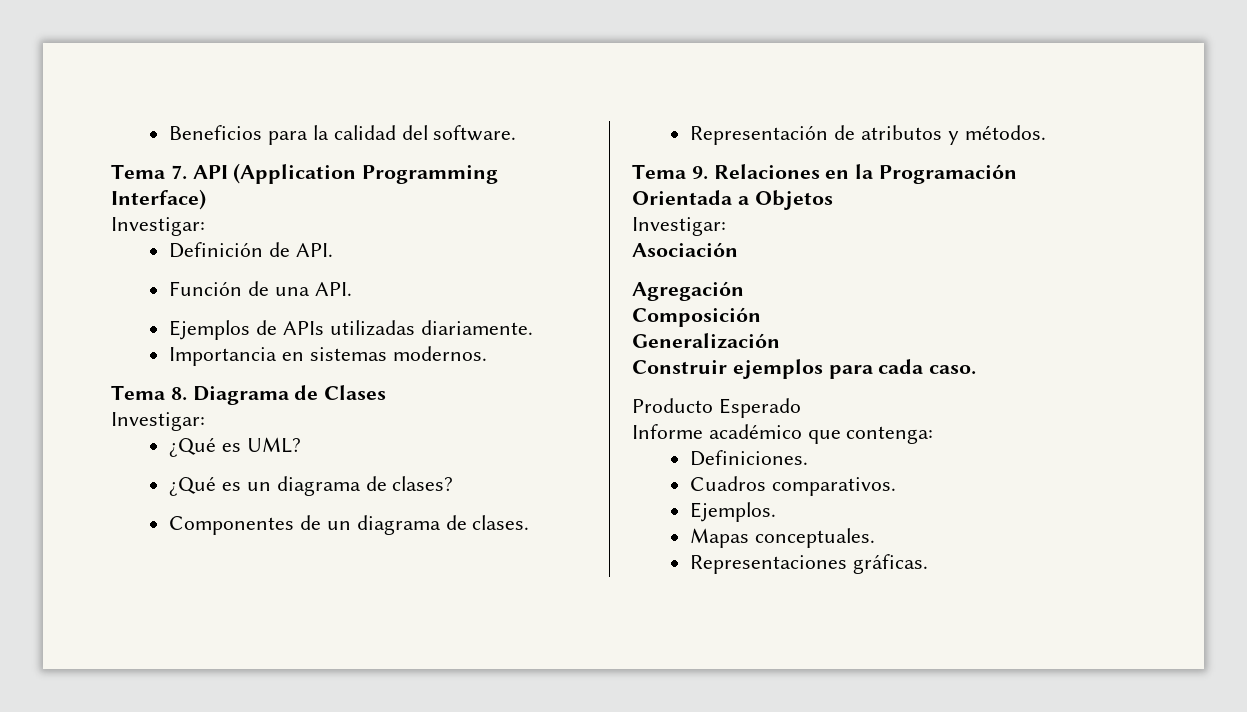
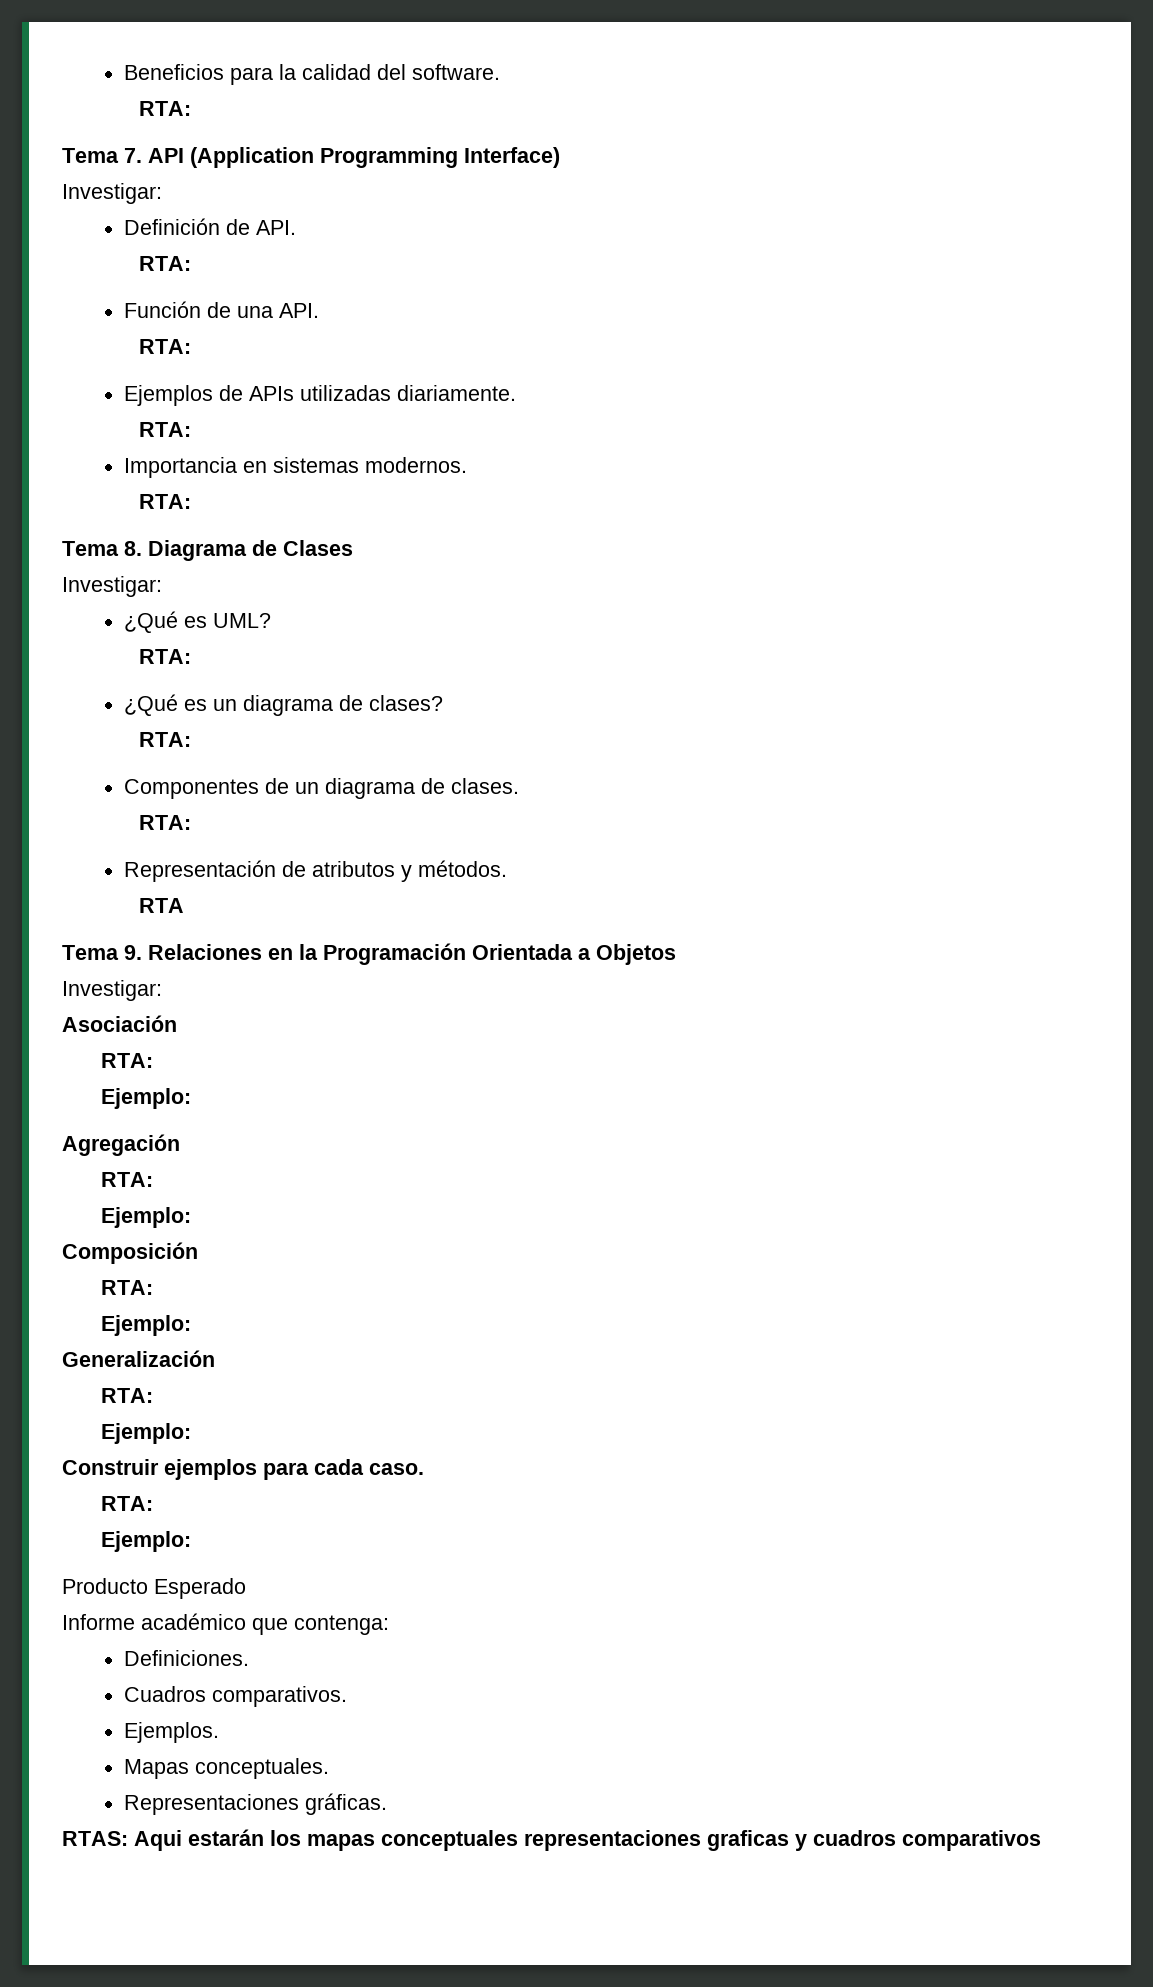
(517, 133) none -> [139,101,192,116] // RTA:
(333, 250) none -> [139,256,192,271] // RTA:
(352, 289) none -> [139,339,192,354] // RTA:
(533, 327) none -> [139,422,192,437] // RTA:
(487, 353) none -> [139,494,192,509] // RTA:
(301, 445) none -> [139,649,192,664] // RTA:
(454, 483) none -> [139,732,192,747] // RTA:
(530, 522) none -> [139,815,192,830] // RTA:
(1046, 132) none -> [139,898,185,913] // RTA
(738, 249) none -> [100,1053,153,1068] [100,1088,191,1109] // RTA: // Ejemplo:
(744, 291) none -> [100,1172,153,1187] [100,1207,191,1228] // RTA: // Ejemplo:
(761, 317) none -> [100,1280,153,1295] [100,1315,191,1336] // RTA: // Ejemplo:
(780, 341) none -> [100,1388,153,1403] [100,1423,191,1444] // RTA: // Ejemplo:
(977, 370) none -> [100,1496,153,1511] [100,1531,191,1552] // RTA: // Ejemplo:
(929, 564) none -> [62,1829,1041,1851] // RTAS: Aqui estarán los mapas conceptuales representaciones graficas y cuadros comparativos

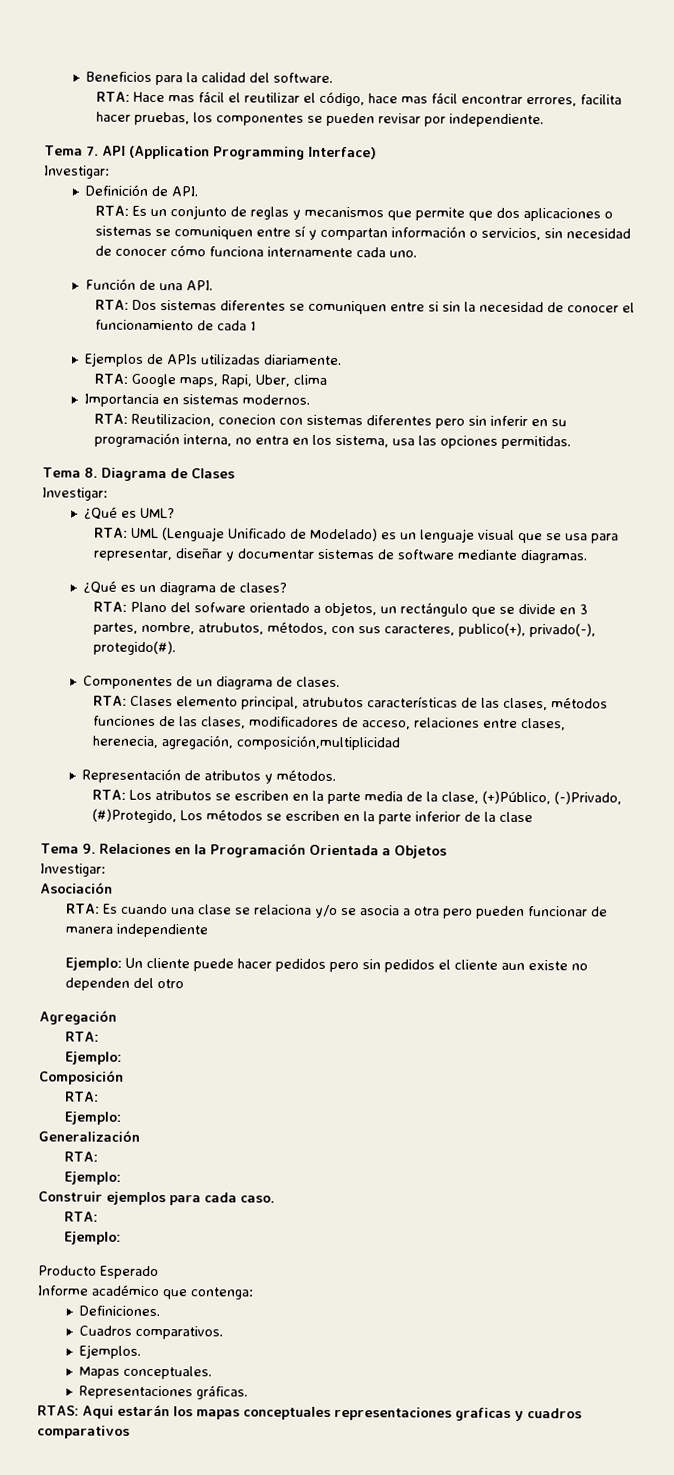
(192, 108) none -> [133,91,623,107] [96,111,545,128] Hace mas fácil el reutilizar el código, hace mas fácil encontrar errores, facilita hacer pruebas, los componentes se pueden revisar por independiente.
(192, 263) none -> [132,205,614,222] [95,225,632,241] [95,245,418,258] Es un conjunto de reglas y mecanismos que permite que dos aplicaciones o sistemas se comuniquen entre sí y compartan información o servicios, sin necesidad de conocer cómo funciona internamente cada uno.
(192, 346) none -> [132,299,636,315] [95,319,258,331] Dos sistemas diferentes se comuniquen entre si sin la necesidad de conocer el funcionamiento de cada 1
(192, 429) none -> [131,373,328,388] Google maps, Rapi, Uber, clima
(192, 501) none -> [131,413,568,429] [94,432,572,450] Reutilizacion, conecion con sistemas diferentes pero sin inferir en su programación interna, no entra en los sistema, usa las opciones permitidas.
(192, 656) none -> [131,527,620,544] [93,548,589,564] UML (Lenguaje Unificado de Modelado) es un lenguaje visual que se usa para representar, diseñar y documentar sistemas de software mediante diagramas.
(192, 739) none -> [130,601,589,617] [93,621,597,638] [93,640,177,656] Plano del sofware orientado a objetos, un rectángulo que se divide en 3 partes, nombre, atrubutos, métodos, con sus caracteres, publico(+), privado(-), protegido(#).
(192, 822) none -> [130,695,609,711] [93,715,567,731] [92,735,402,751] Clases elemento principal, atrubutos características de las clases, métodos funciones de las clases, modificadores de acceso, relaciones entre clases, herenecia, agregación, composición,multiplicidad
[139,898,185,913] RTA -> [92,789,623,805] [92,808,534,825] RTA: Los atributos se escriben en la parte media de la clase, (+)Público, (-)Privado, (#)Protegido, Los métodos se escriben en la parte inferior de la clase
[100,1088,191,1109] // Ejemplo: -> [103,903,609,920] [65,923,209,938] [65,957,589,973] [65,977,185,991] Es cuando una clase se relaciona y/o se asocia a otra pero pueden funcionar de manera independiente // Ejemplo: Un cliente puede hacer pedidos pero sin pedidos el cliente aun existe no dependen del otro

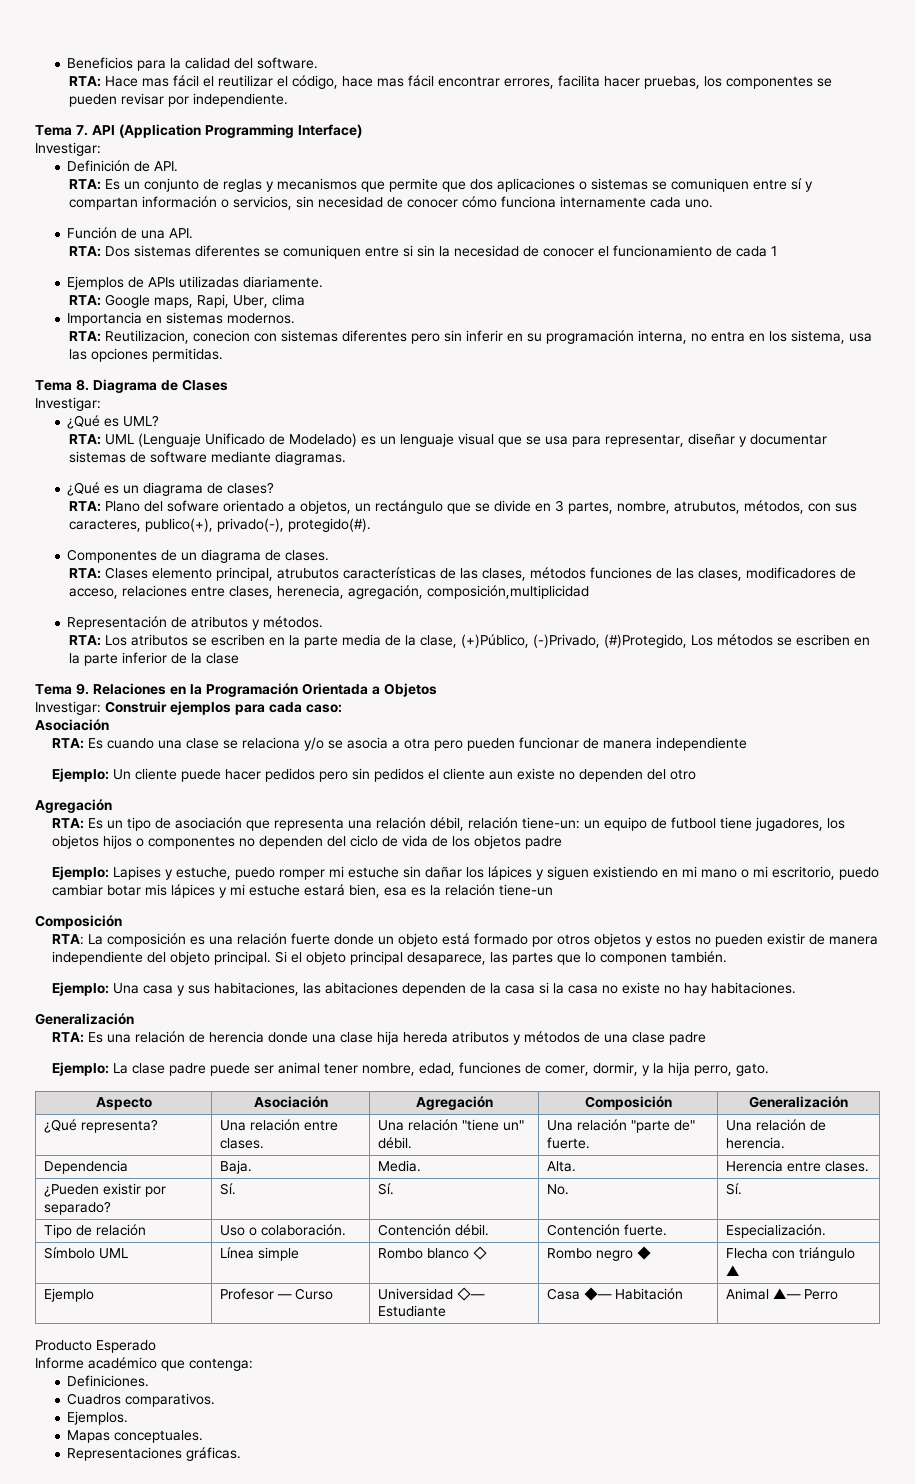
(106, 870) none -> [105,701,342,715] Construir ejemplos para cada caso:
[65,1051,123,1065] [39,1070,124,1085] [65,1091,100,1102] [64,1111,122,1125] [38,1130,140,1142] [64,1151,99,1162] [64,1171,122,1185] [38,1191,275,1206] [64,1211,99,1222] [64,1231,122,1245] // Ejemplo: // Composición // RTA: // Ejemplo: // Generalización // RTA: // Ejemplo: // Construir ejemplos para cada caso. // RTA: // Ejemplo: -> [88,817,846,831] [52,835,563,849] [52,866,880,880] [52,884,554,898] [35,915,122,929] [52,933,879,947] [52,951,728,965] [52,982,797,996] [35,1013,134,1025] [52,1031,707,1045] [52,1062,770,1076] [95,1097,152,1110] [253,1096,328,1108] [415,1096,493,1110] [584,1096,672,1110] [749,1096,848,1108] [43,1119,158,1133] [219,1119,338,1131] [219,1138,264,1149] [377,1119,524,1131] [377,1137,412,1149] [546,1119,695,1133] [546,1137,590,1149] [725,1119,826,1131] [725,1137,785,1149] [43,1160,128,1174] [219,1160,252,1174] [377,1160,421,1172] [546,1161,576,1172] [725,1160,869,1172] [43,1183,166,1197] [43,1201,111,1215] [219,1183,236,1195] [377,1183,394,1195] [546,1184,569,1195] [725,1183,742,1195] [43,1224,146,1238] [219,1224,346,1236] [377,1224,489,1236] [546,1224,667,1236] [725,1224,826,1238] [43,1247,128,1259] [219,1247,299,1261] [377,1246,487,1260] [546,1246,651,1261] [725,1247,855,1261] [725,1265,740,1276] [43,1288,94,1302] [219,1288,333,1300] [377,1287,485,1301] [377,1305,446,1317] [546,1287,683,1301] [725,1288,838,1300] Es un tipo de asociación que representa una relación débil, relación tiene-un: un equipo de futbool tiene jugadores, los objetos hijos o componentes no dependen del ciclo de vida de los objetos padre // Ejemplo: Lapises y estuche, puedo romper mi estuche sin dañar los lápices y siguen existiendo en mi mano o mi escritorio, puedo cambiar botar mis lápices y mi estuche estará bien, esa es la relación tiene-un // Composición // RTA: La composición es una relación fuerte donde un objeto está formado por otros objetos y estos no pueden existir de manera independiente del objeto principal. Si el objeto principal desaparece, las partes que lo componen también. // Ejemplo: Una casa y sus habitaciones, las abitaciones dependen de la casa si la casa no existe no hay habitaciones. // Generalización // RTA: Es una relación de herencia donde una clase hija hereda atributos y métodos de una clase padre // Ejemplo: La clase padre puede ser animal tener nombre, edad, funciones de comer, dormir, y la hija perro, gato. // Aspecto | Asociación | Agregación | Composición | Generalización // ¿Qué representa? | Una relación entre clases. | Una relación "tiene un" débil. | Una relación "parte de" fuerte. | Una relación de herencia. // Dependencia | Baja. | Media. | Alta. | Herencia entre clases. // ¿Pueden existir por separado? | Sí. | Sí. | No. | Sí. // Tipo de relación | Uso o colaboración. | Contención débil. | Contención fuerte. | Especialización. // Símbolo UML | Línea simple | Rombo blanco ◇ | Rombo negro ◆ | Flecha con triángulo ▲ // Ejemplo | Profesor — Curso | Universidad ◇— Estudiante | Casa ◆— Habitación | Animal ▲— Perro
[37,1404,582,1422] [37,1425,130,1439] // RTAS: Aqui estarán los mapas conceptuales representaciones graficas y cuadros comparativos -> (242, 1454) none

